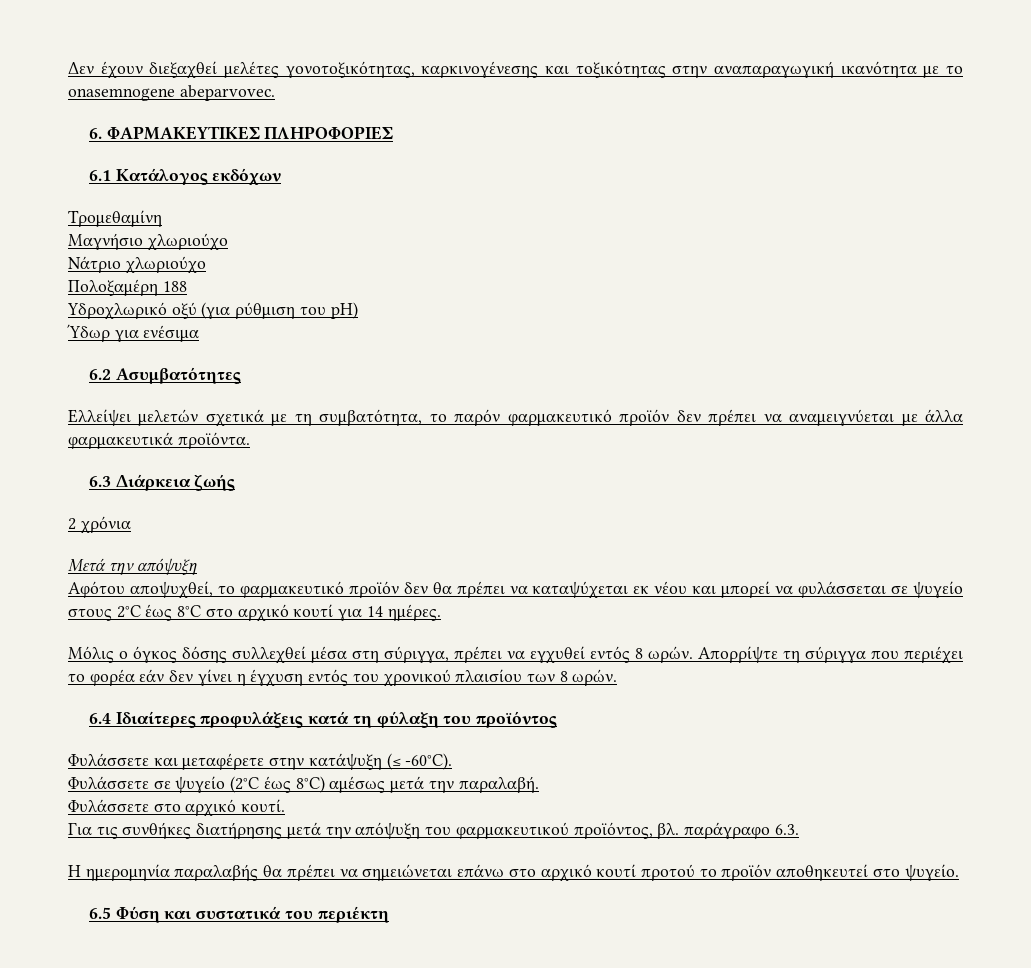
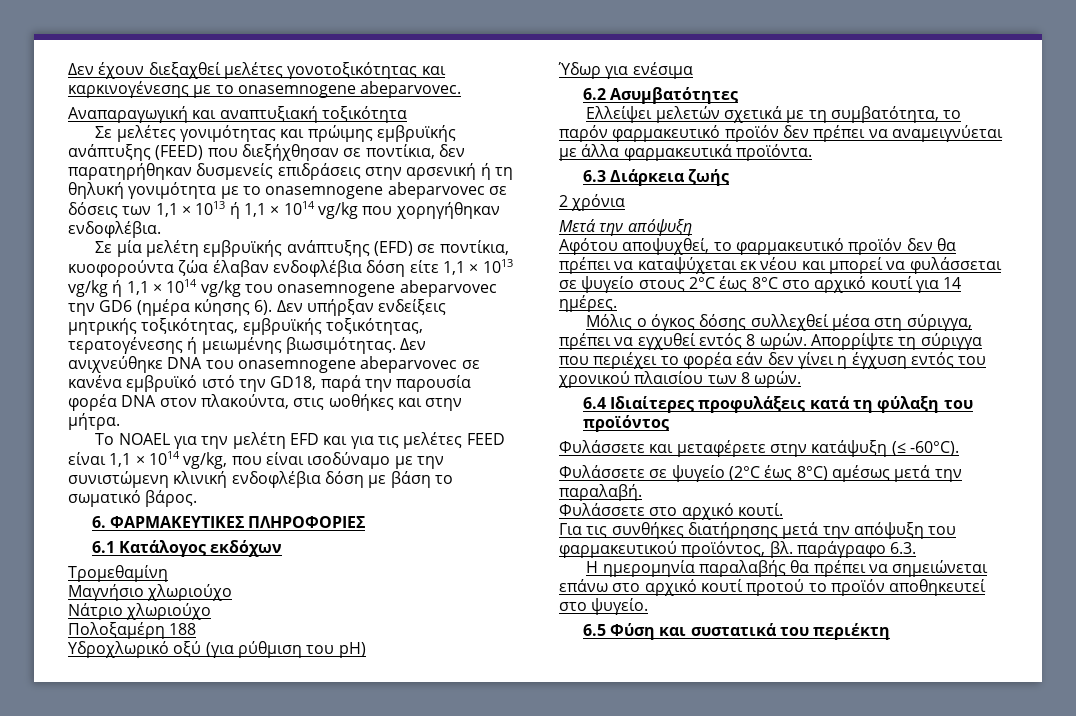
[285,61,963,78] [68,85,275,101] γονοτοξικότητας, καρκινογένεσης και τοξικότητας στην αναπαραγωγική ικανότητα με το onasemnogene abeparvovec. -> [287,62,446,79] [68,81,462,98] [68,106,407,123] [95,125,457,142] [68,144,465,161] [68,163,513,180] [68,182,507,199] [68,201,500,219] [68,221,161,238] [95,240,509,257] [68,259,513,277] [68,279,497,297] [68,299,447,316] [68,318,423,335] [68,337,427,354] [68,356,480,373] [68,375,472,392] [68,394,463,411] [68,413,120,430] [95,432,505,449] [68,451,444,469] [68,471,453,488] [68,490,198,507] γονοτοξικότητας και καρκινογένεσης με το onasemnogene abeparvovec. // Αναπαραγωγική και αναπτυξιακή τοξικότητα // Σε μελέτες γονιμότητας και πρώιμης εμβρυϊκής ανάπτυξης (FEED) που διεξήχθησαν σε ποντίκια, δεν παρατηρήθηκαν δυσμενείς επιδράσεις στην αρσενική ή τη θηλυκή γονιμότητα με το onasemnogene abeparvovec σε δόσεις των 1,1 × 1013 ή 1,1 × 1014 vg/kg που χορηγήθηκαν ενδοφλέβια. // Σε μία μελέτη εμβρυϊκής ανάπτυξης (EFD) σε ποντίκια, κυοφορούντα ζώα έλαβαν ενδοφλέβια δόση είτε 1,1 × 1013 vg/kg ή 1,1 × 1014 vg/kg του onasemnogene abeparvovec την GD6 (ημέρα κύησης 6). Δεν υπήρξαν ενδείξεις μητρικής τοξικότητας, εμβρυϊκής τοξικότητας, τερατογένεσης ή μειωμένης βιωσιμότητας. Δεν ανιχνεύθηκε DNA του onasemnogene abeparvovec σε κανένα εμβρυϊκό ιστό την GD18, παρά την παρουσία φορέα DNA στον πλακούντα, στις ωοθήκες και στην μήτρα. // Το NOAEL για την μελέτη EFD και για τις μελέτες FEED είναι 1,1 × 1014 vg/kg, που είναι ισοδύναμο με την συνιστώμενη κλινική ενδοφλέβια δόση με βάση το σωματικό βάρος.

